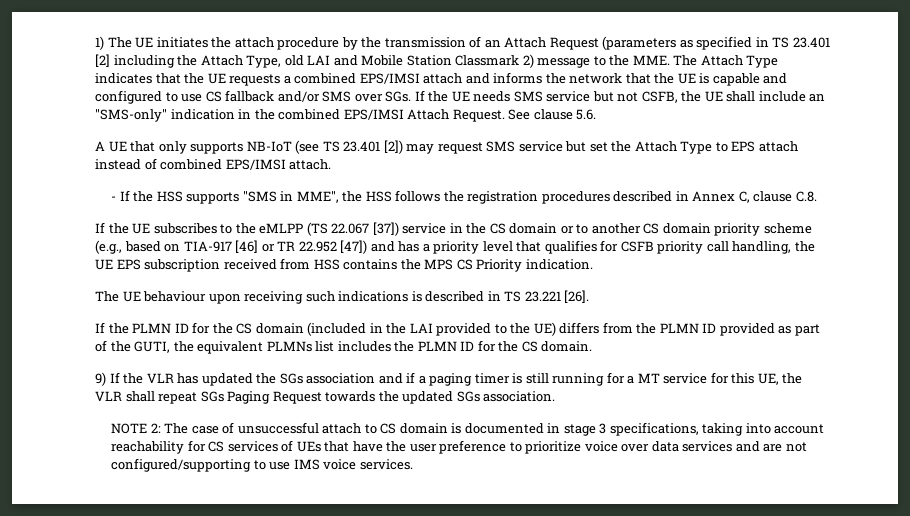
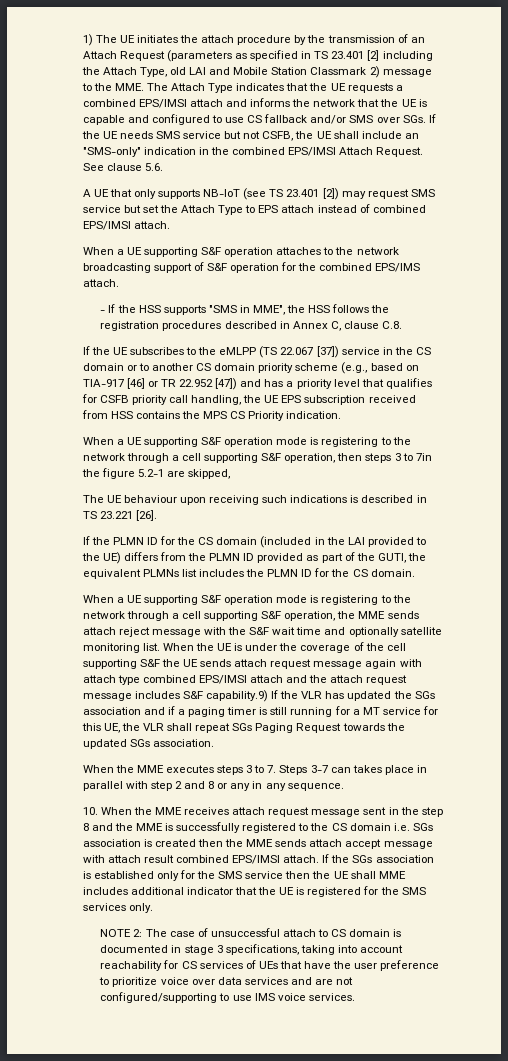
(332, 164) none -> [82,247,399,257] [82,262,421,273] [82,279,119,287] // When a UE supporting S&F operation attaches to the network broadcasting support of S&F operation for the combined EPS/IMS attach.
(593, 264) none -> [82,437,411,447] [82,453,432,463] [81,468,231,479] // When a UE supporting S&F operation mode is registering to the network through a cell supporting S&F operation, then steps 3 to 7in the figure 5.2-1 are skipped,
[95,372,107,386] 9) -> [82,595,411,605] [82,611,419,621] [82,627,442,637] [82,642,406,653] [82,659,422,669] [82,675,408,685] [82,690,268,702] When a UE supporting S&F operation mode is registering to the network through a cell supporting S&F operation, the MME sends attach reject message with the S&F wait time and optionally satellite monitoring list. When the UE is under the coverage of the cell supporting S&F the UE sends attach request message again with attach type combined EPS/IMSI attach and the attach request message includes S&F capability.9)
(556, 396) none -> [82,765,428,775] [82,781,344,791] [82,807,443,817] [82,822,433,833] [82,839,433,849] [82,854,434,864] [82,870,406,881] [82,886,426,897] [82,903,153,913] // When the MME executes steps 3 to 7. Steps 3-7 can takes place in parallel with step 2 and 8 or any in any sequence. // 10. When the MME receives attach request message sent in the step 8 and the MME is successfully registered to the CS domain i.e. SGs association is created then the MME sends attach accept message with attach result combined EPS/IMSI attach. If the SGs association is established only for the SMS service then the UE shall MME includes additional indicator that the UE is registered for the SMS services only.

